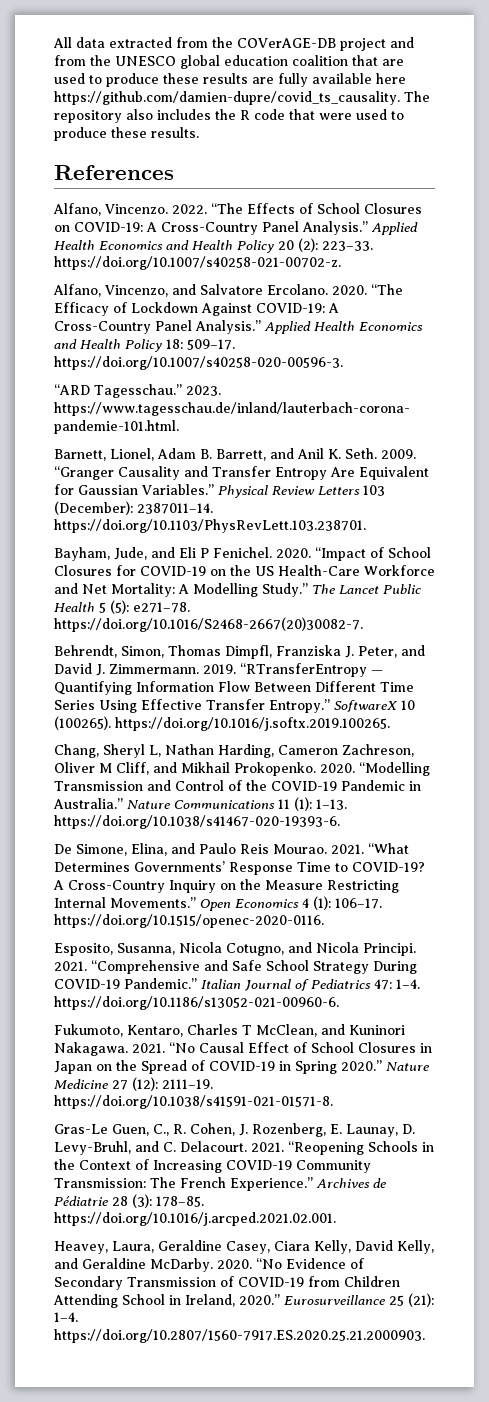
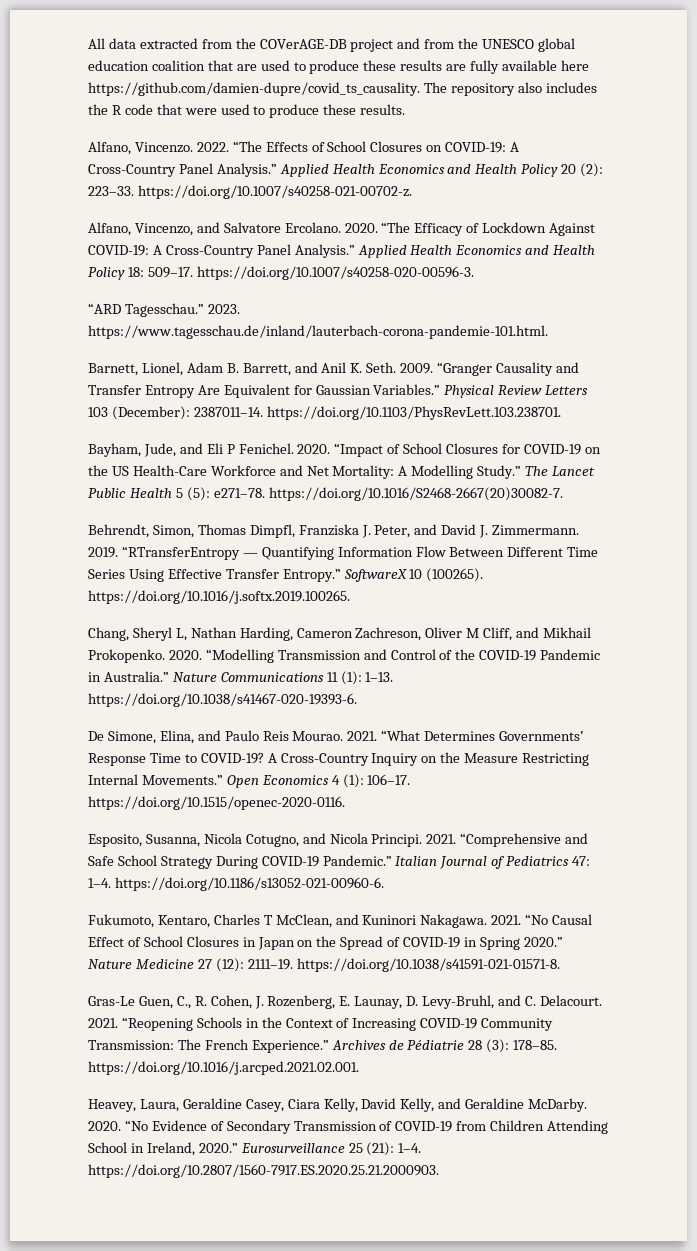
[54,165,174,180] // References -> (406, 109) none

